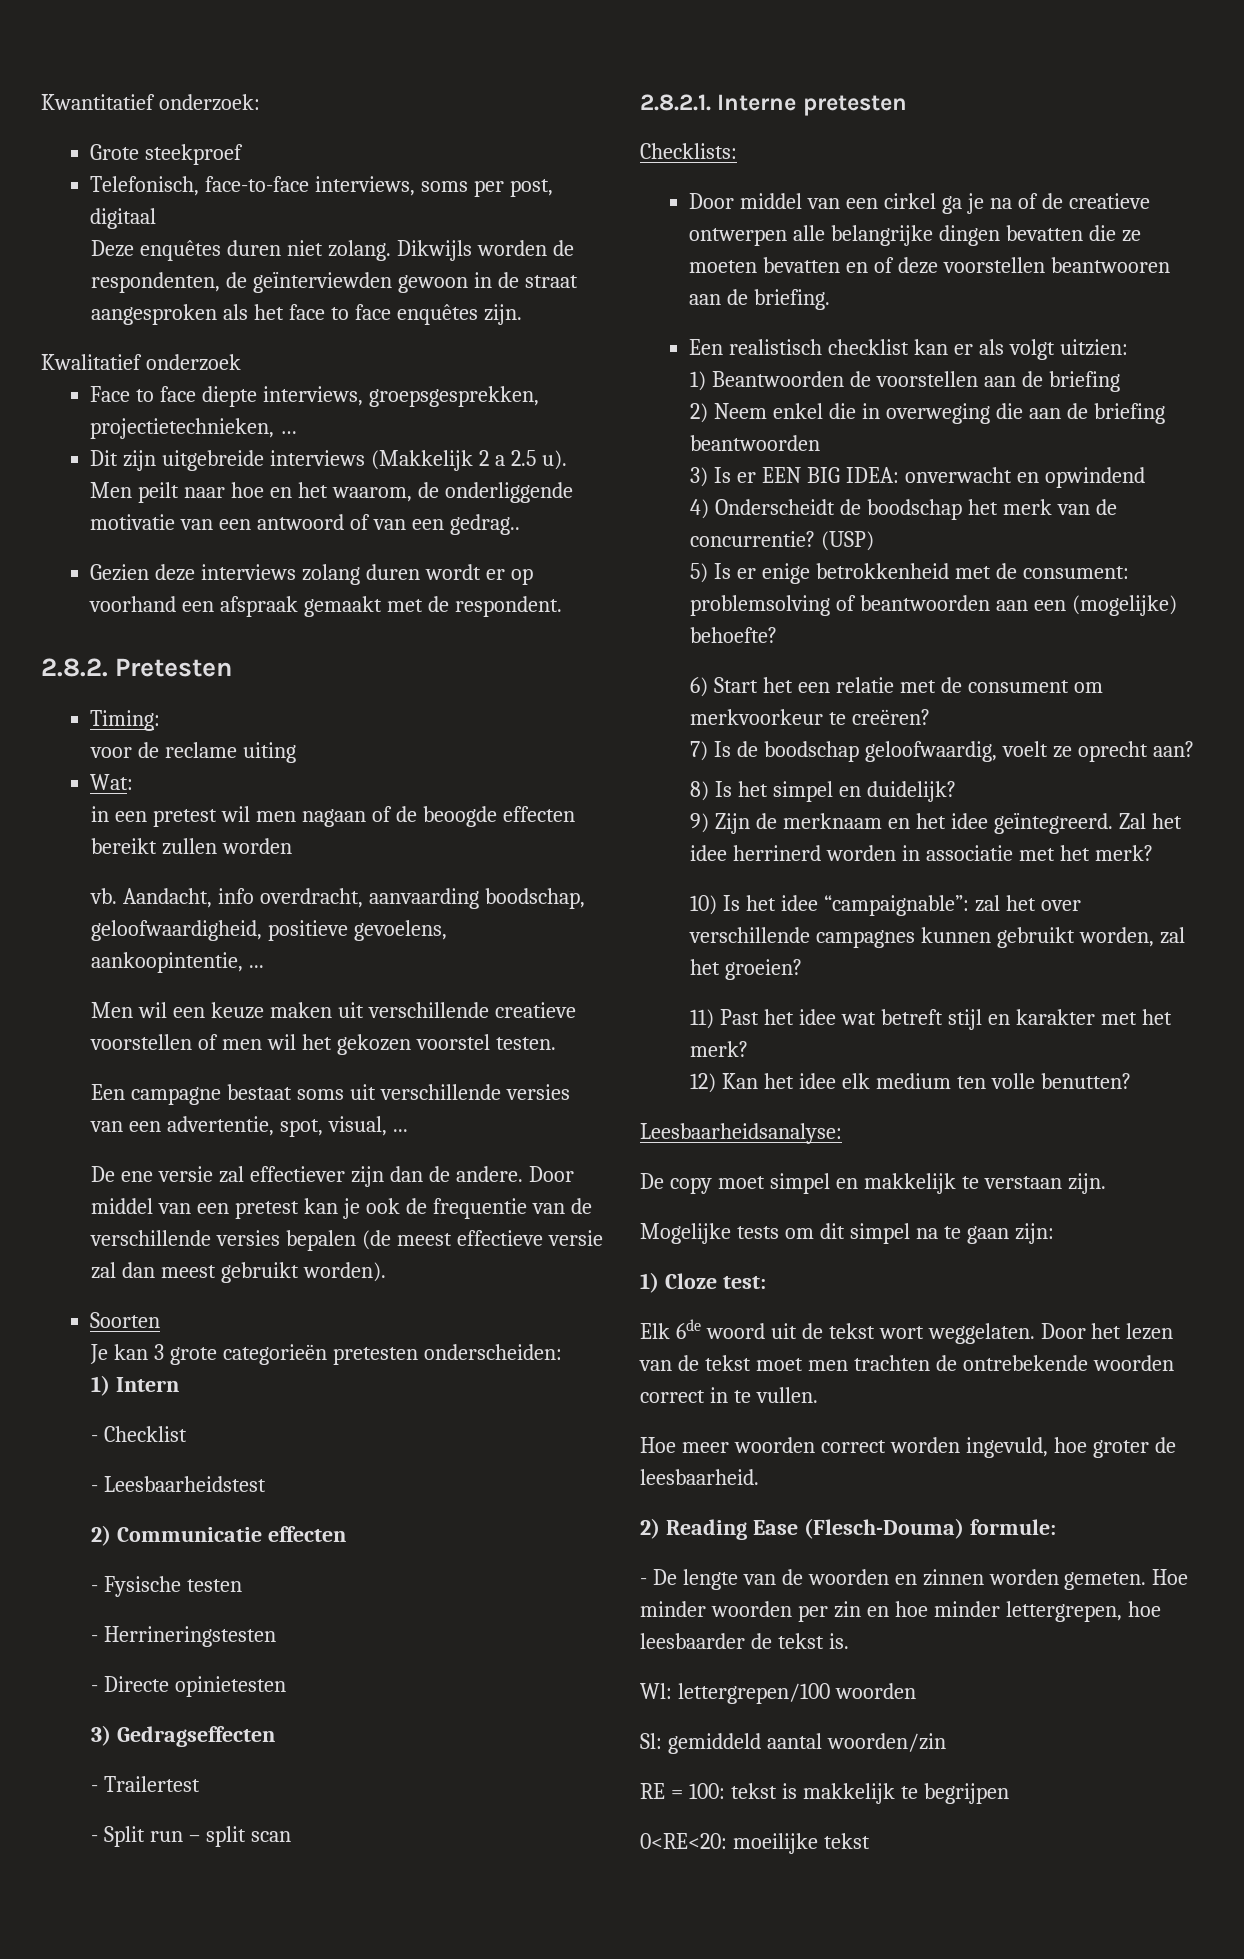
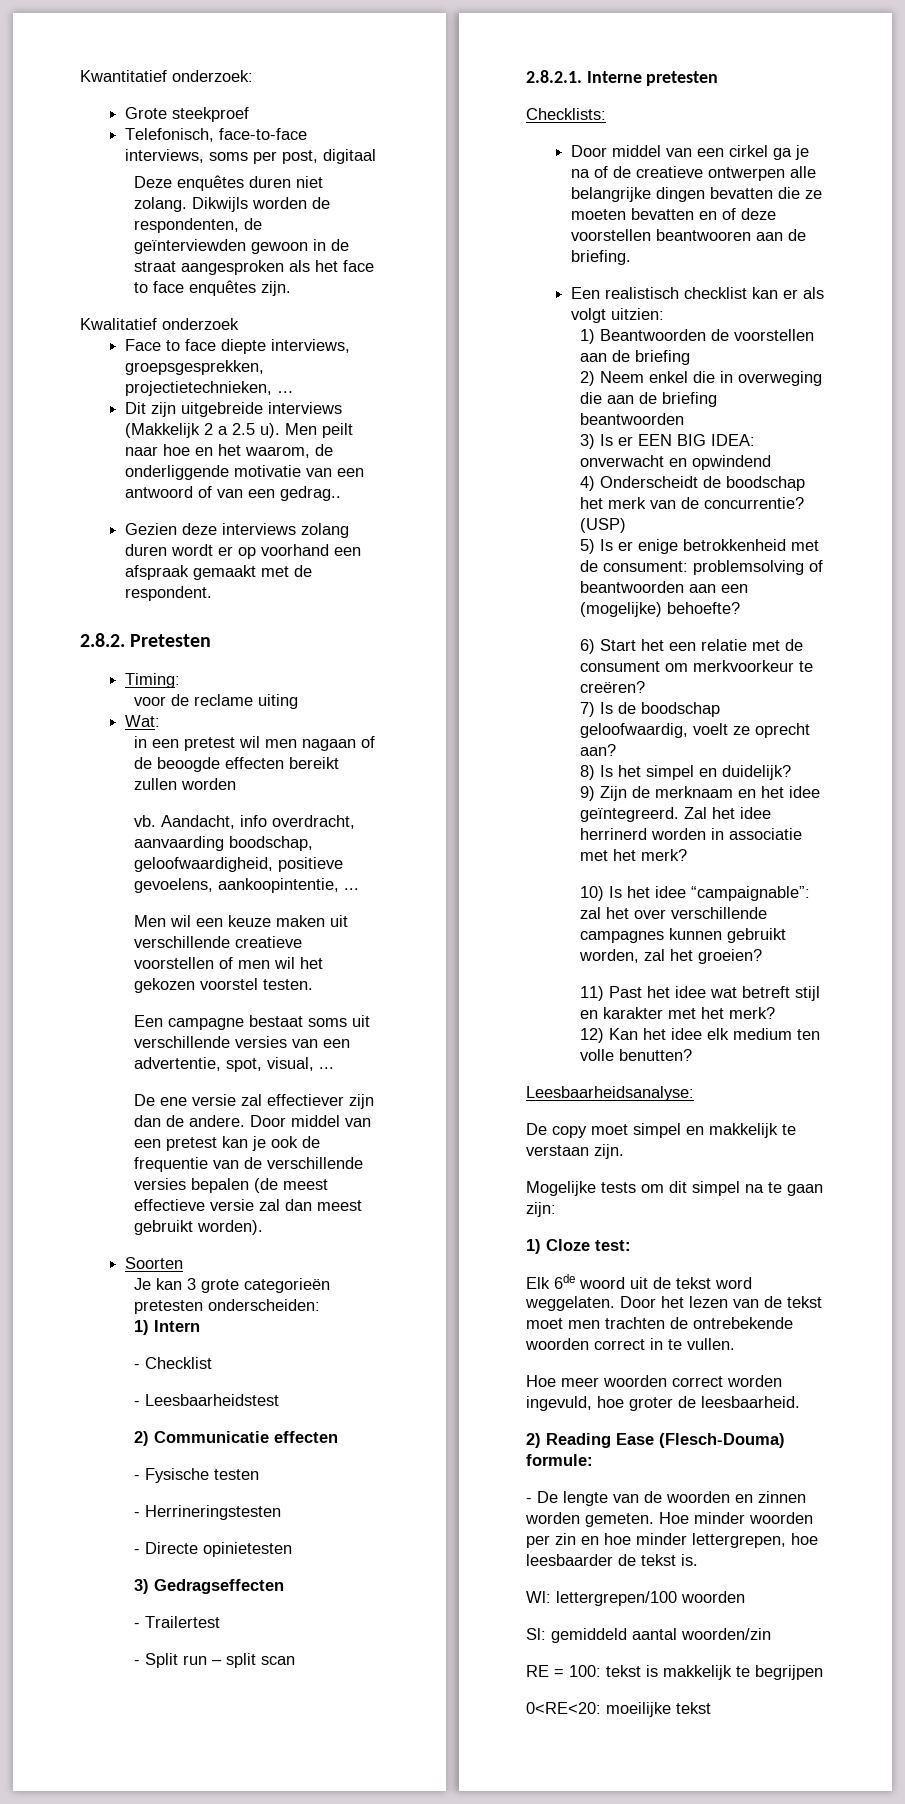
[878,1326,924,1339] wort -> [715,1277,752,1289] word

